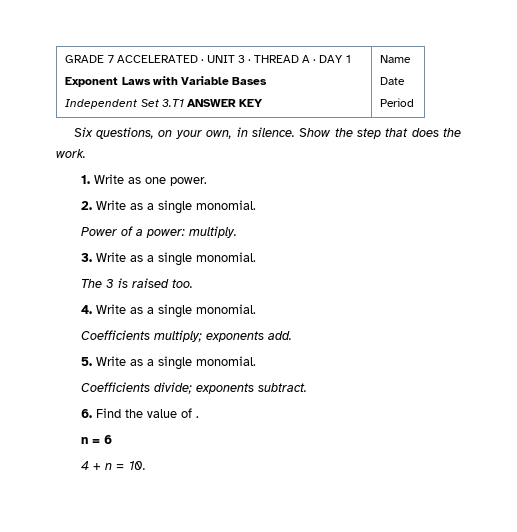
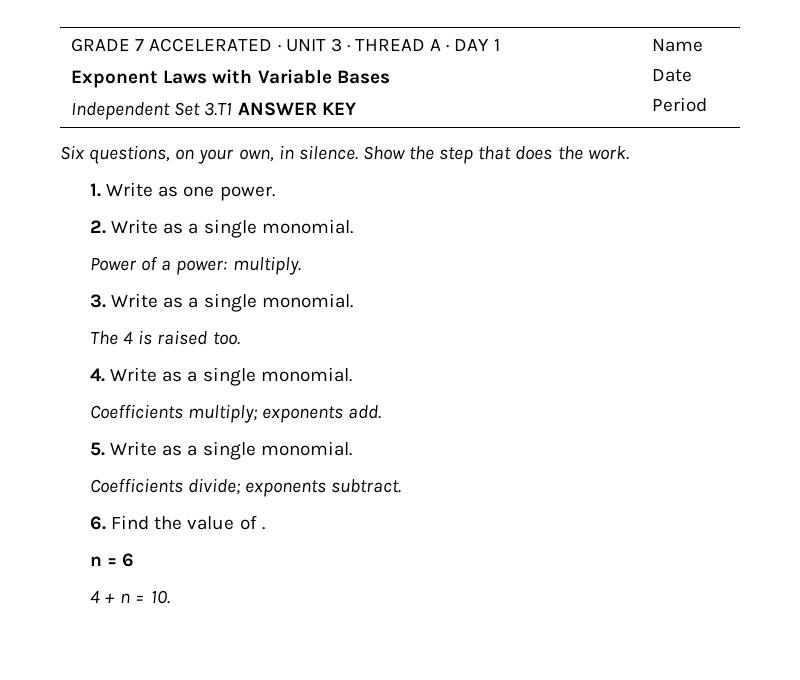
[105,279,114,288] 3 -> [123,331,134,344] 4

